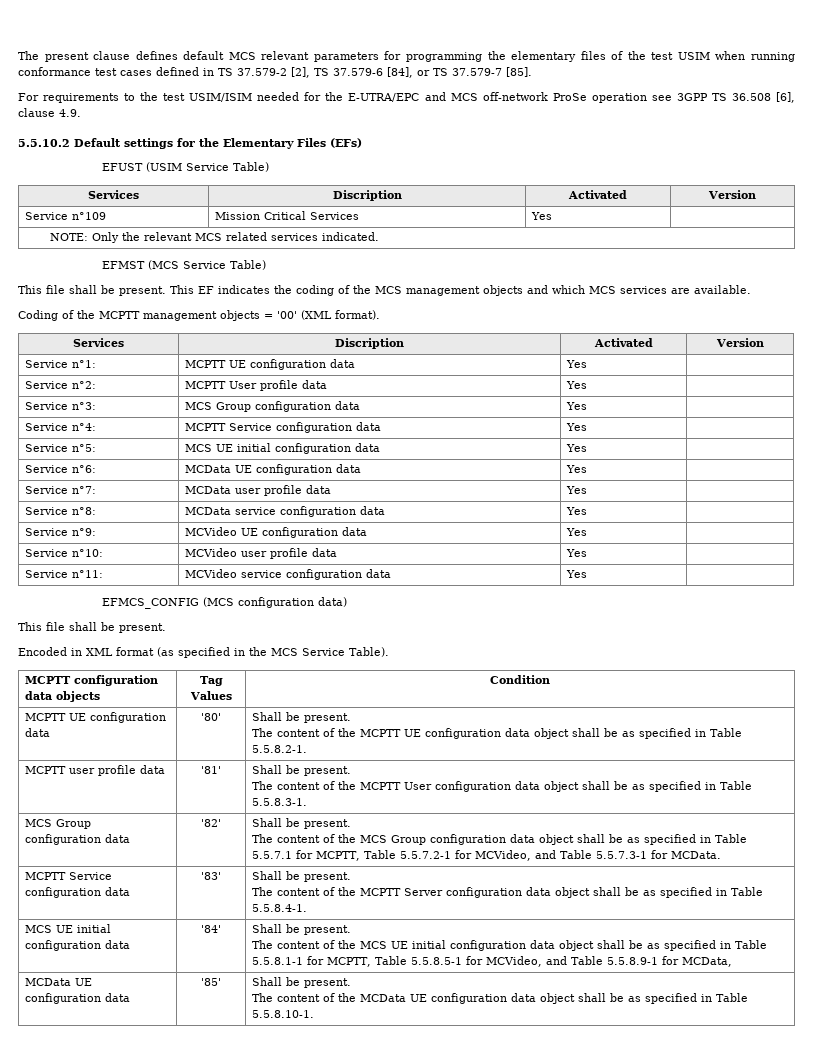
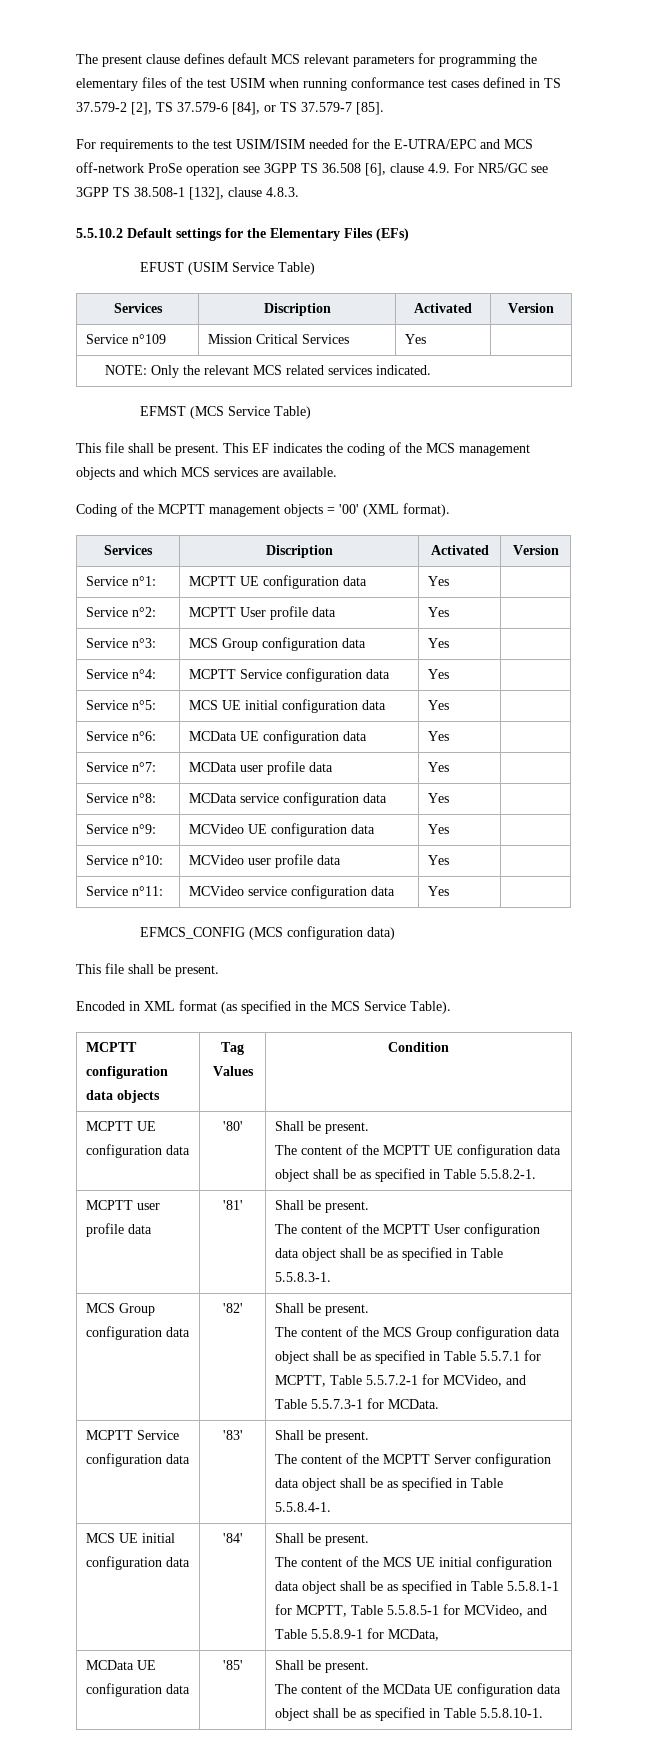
(81, 113) none -> [454,163,548,173] [76,187,299,200] For NR5/GC see 3GPP TS 38.508-1 [132], clause 4.8.3.

